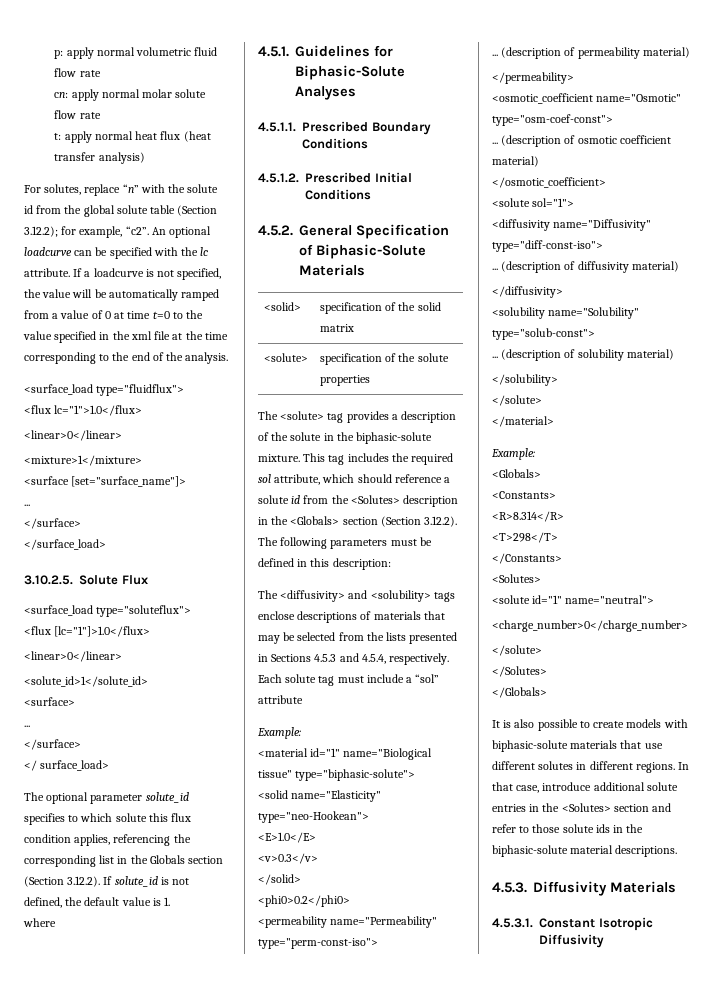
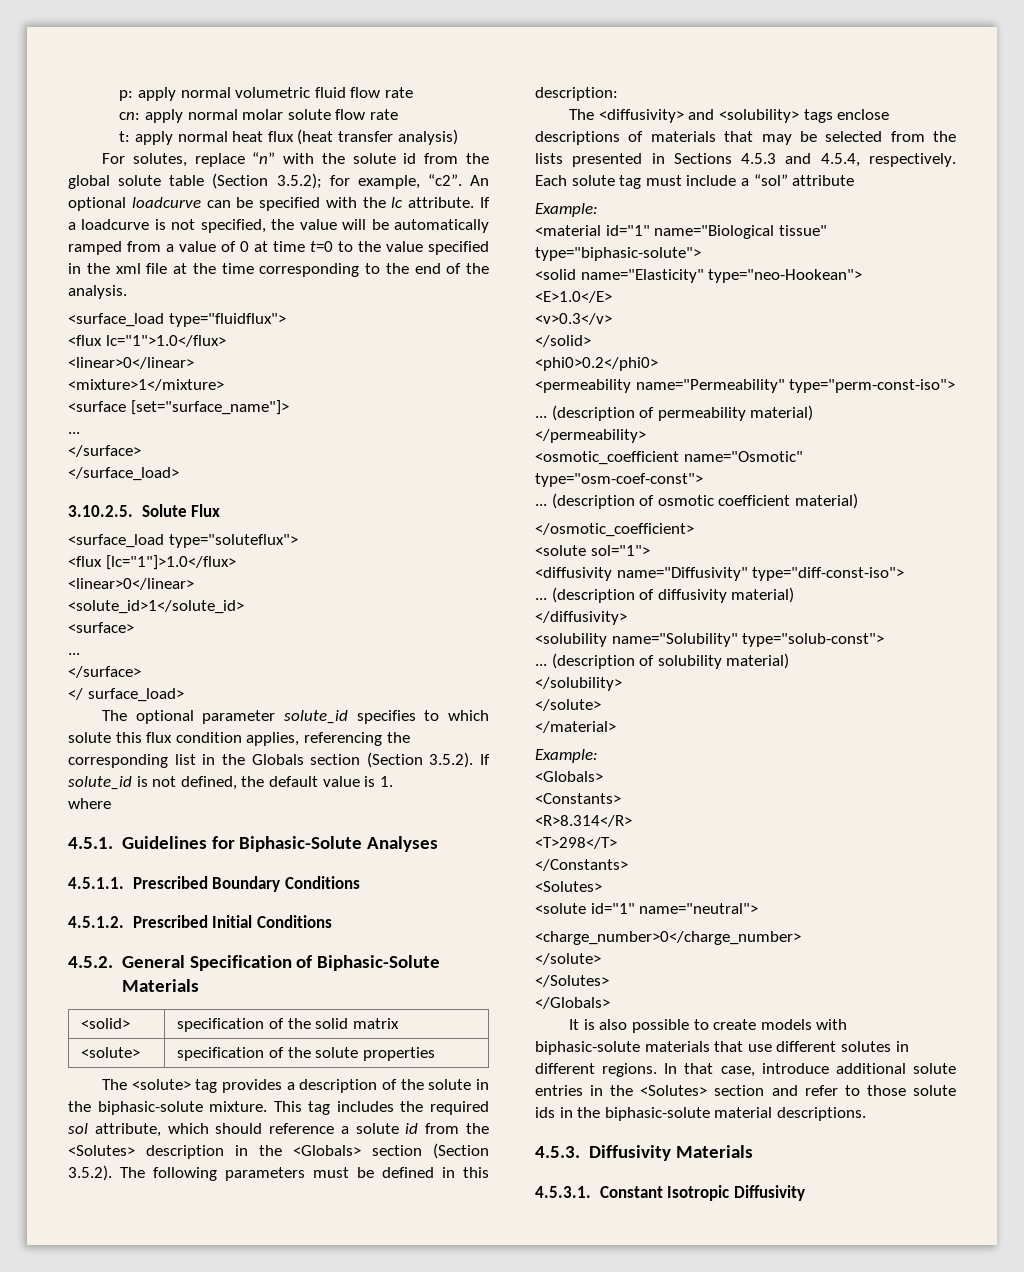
[24,226,58,237] 3.12.2); -> [276,173,322,189] 3.5.2);
[67,876,101,887] 3.12.2). -> [429,752,474,768] 3.5.2).
[424,516,458,527] 3.12.2). -> [68,1165,112,1181] 3.5.2).

